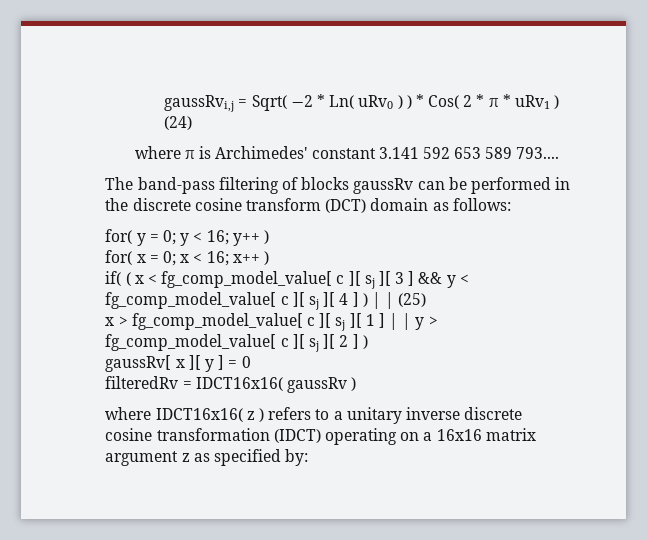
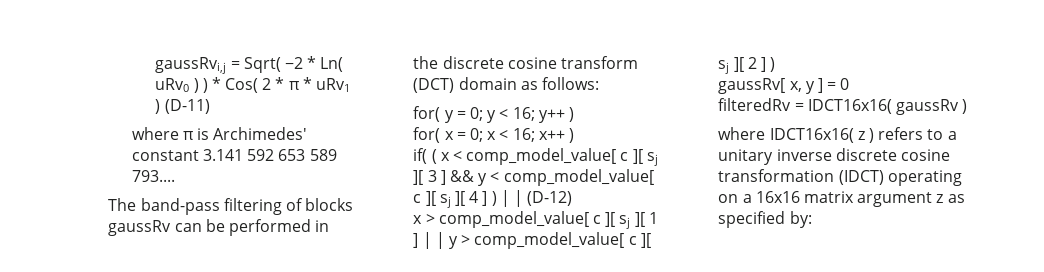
[164,116,193,130] (24) -> [164,99,210,114] (D-11)
[161,271,333,288] fg_comp_model_value[ -> [466,148,617,165] comp_model_value[
[105,292,277,309] fg_comp_model_value[ -> [503,169,654,186] comp_model_value[
[398,293,427,307] (25) -> [527,191,573,206] (D-12)
[131,313,303,330] fg_comp_model_value[ -> [438,211,589,228] comp_model_value[
[105,334,277,351] fg_comp_model_value[ -> [474,232,625,249] comp_model_value[
[175,355,201,370] x ][ -> [789,81,802,92] x,

